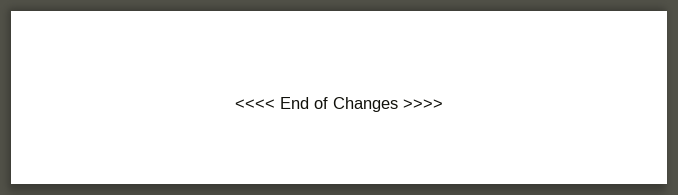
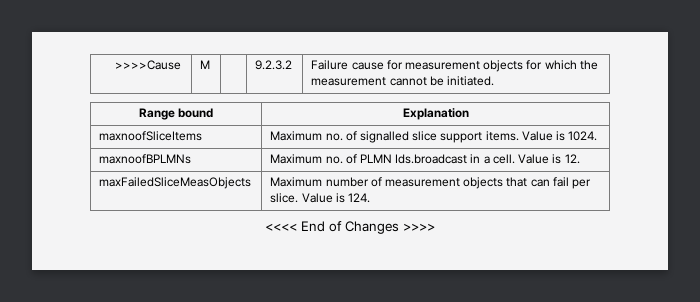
(235, 104) none -> [115,60,182,70] [200,60,211,69] [255,60,293,70] [311,60,598,72] [311,76,494,86] [138,108,214,120] [402,108,469,120] [99,131,203,141] [270,131,598,143] [99,154,192,164] [270,154,580,164] [99,177,252,189] [270,177,592,189] [270,193,370,203] >>>>Cause | M | | 9.2.3.2 | Failure cause for measurement objects for which the measurement cannot be initiated. // Range bound | Explanation // maxnoofSliceItems | Maximum no. of signalled slice support items. Value is 1024. // maxnoofBPLMNs | Maximum no. of PLMN Ids.broadcast in a cell. Value is 12. // maxFailedSliceMeasObjects | Maximum number of measurement objects that can fail per slice. Value is 124. //

